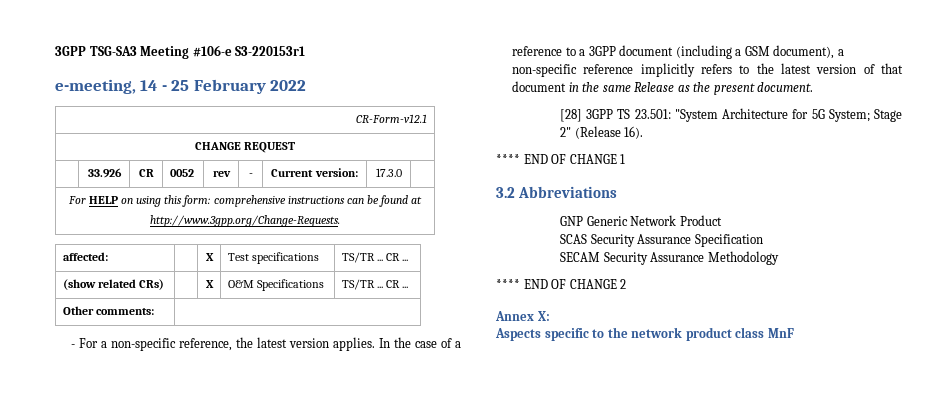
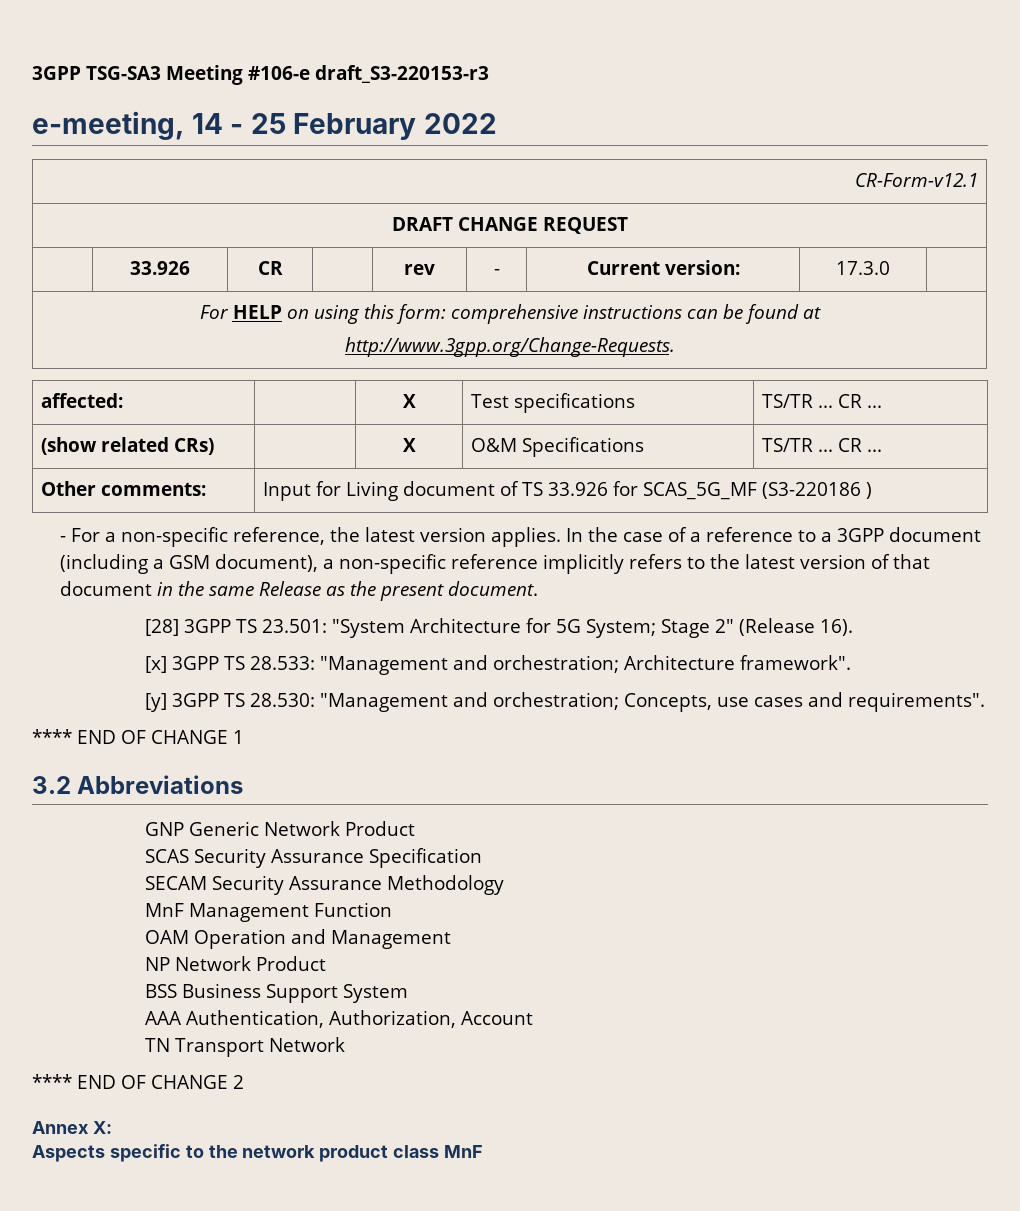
[235,46,306,56] S3-220153r1 -> [315,65,489,83] draft_S3-220153-r3
(428, 118) none -> [391,217,453,231] DRAFT
[169,169,194,177] 0052 -> (283, 268) none
(155, 311) none -> [263,481,873,501] Input for Living document of TS 33.926 for SCAS_5G_MF (S3-220186 )
(644, 132) none -> [145,655,852,675] [145,692,986,712] // [x] 3GPP TS 28.533: "Management and orchestration; Architecture framework". // [y] 3GPP TS 28.530: "Management and orchestration; Concepts, use cases and requirements".
(779, 258) none -> [145,902,393,922] [145,929,452,949] [145,956,327,971] [145,983,409,1003] [145,1010,534,1028] [145,1037,346,1057] // MnF Management Function // OAM Operation and Management // NP Network Product // BSS Business Support System // AAA Authentication, Authorization, Account // TN Transport Network

